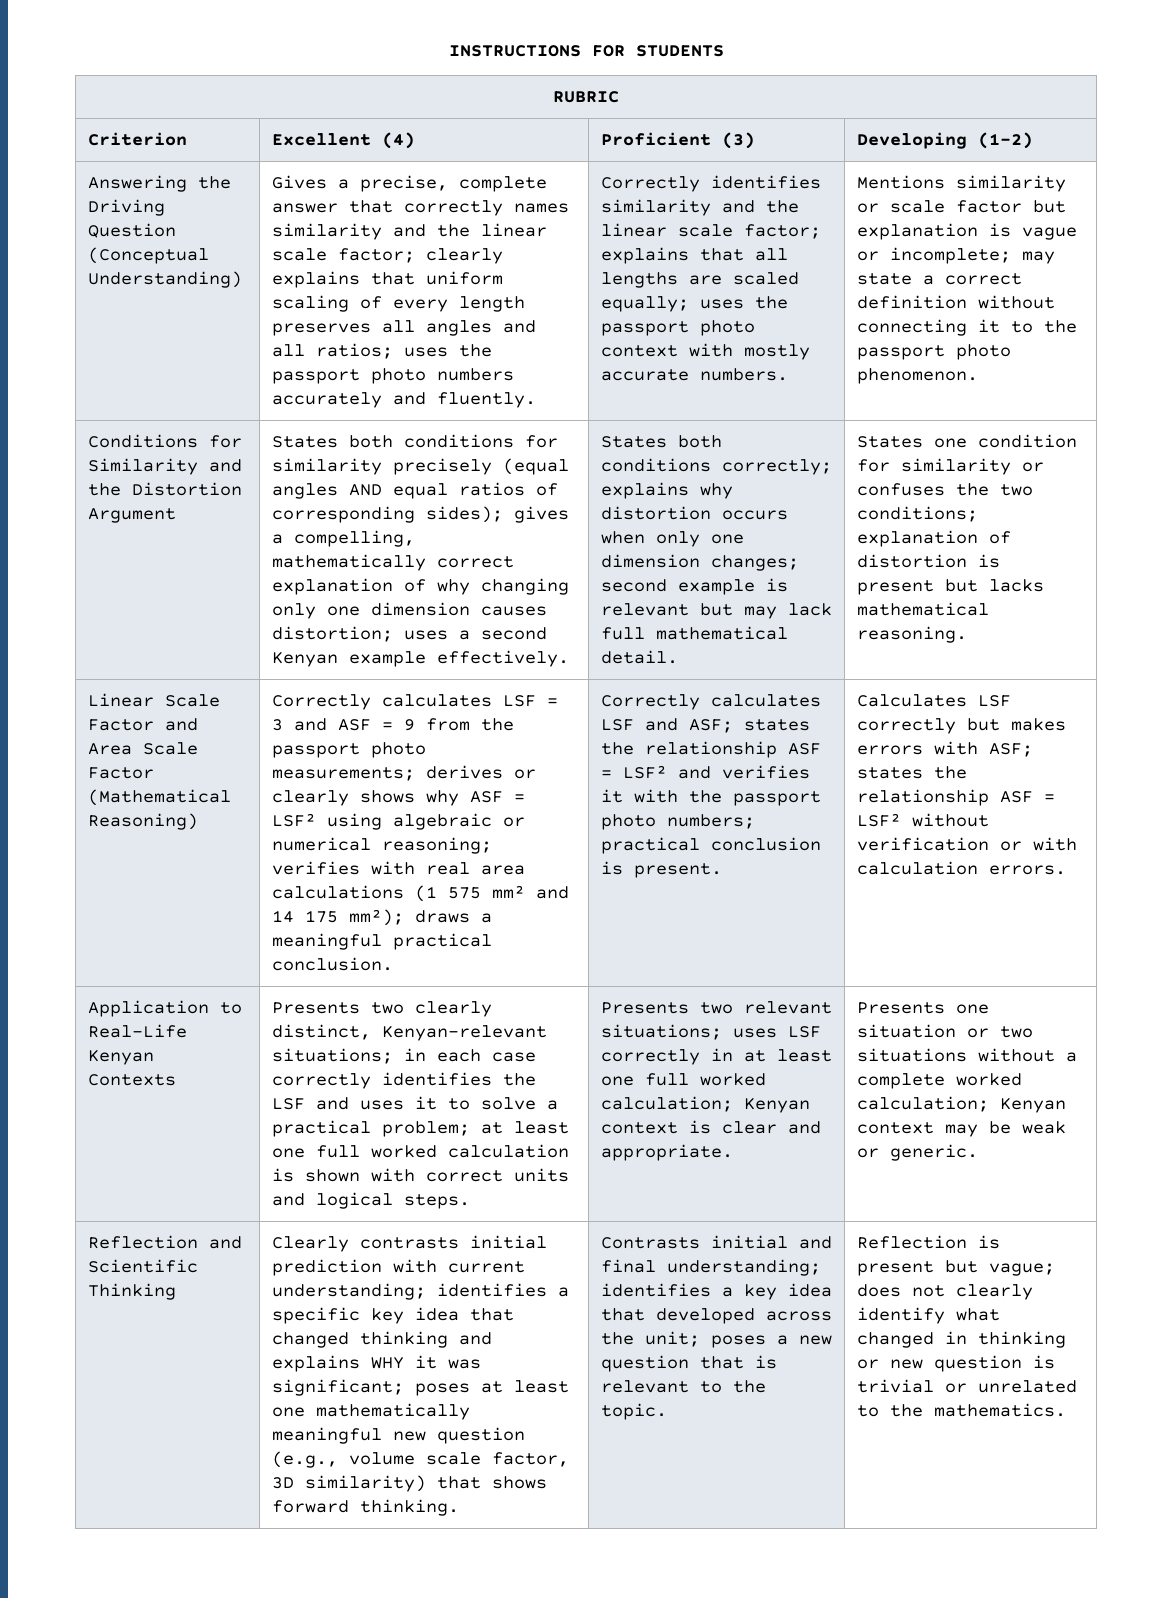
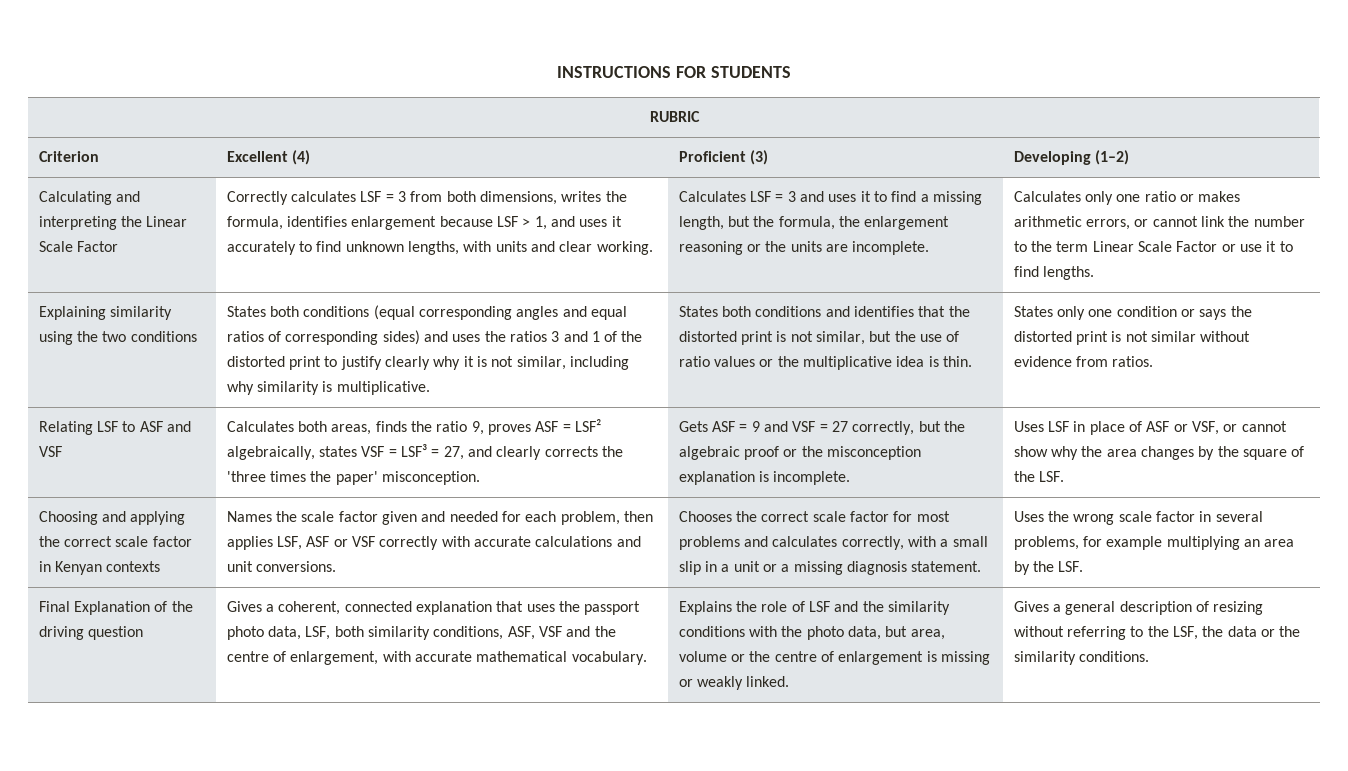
[87,175,231,192] [87,199,165,216] [87,223,176,238] [87,247,209,264] [87,271,242,288] [271,175,547,192] [271,200,569,216] [271,223,547,240] [271,248,503,264] [271,271,503,288] [271,295,525,312] [271,320,536,336] [271,343,492,359] [271,368,514,384] [271,392,536,408] [600,175,821,192] [600,199,799,216] [600,223,821,239] [600,247,788,264] [600,272,799,288] [600,296,788,312] [600,320,755,336] [600,343,810,360] [600,368,788,381] [856,175,1066,192] [856,200,1066,213] [856,223,1077,240] [856,247,1055,264] [856,273,1022,285] [856,295,1055,309] [856,319,1077,336] [856,344,1011,360] [856,368,978,384] [87,434,242,448] [87,458,242,475] [87,482,242,496] [87,508,176,523] [271,434,558,448] [271,458,569,475] [271,482,558,499] [271,506,569,523] [271,530,415,547] [271,554,514,571] [271,578,569,595] [271,602,547,619] [271,626,547,642] [271,650,569,667] [600,435,722,448] [600,458,832,475] [600,482,733,499] [600,506,788,520] [600,531,744,547] [600,554,799,571] [600,578,788,595] [600,603,832,619] [600,626,788,640] [600,650,678,664] [856,434,1077,448] [856,458,1044,475] [856,483,1033,496] [856,506,978,522] [856,530,1011,547] [856,554,1000,568] [856,579,1044,595] [856,602,989,616] [856,626,967,643] [87,693,220,707] [87,718,198,731] [87,742,198,755] [87,767,154,779] [87,789,231,806] [87,813,198,830] Answering the Driving Question (Conceptual Understanding) | Gives a precise, complete answer that correctly names similarity and the linear scale factor; clearly explains that uniform scaling of every length preserves all angles and all ratios; uses the passport photo numbers accurately and fluently. | Correctly identifies similarity and the linear scale factor; explains that all lengths are scaled equally; uses the passport photo context with mostly accurate numbers. | Mentions similarity or scale factor but explanation is vague or incomplete; may state a correct definition without connecting it to the passport photo phenomenon. // Conditions for Similarity and the Distortion Argument | States both conditions for similarity precisely (equal angles AND equal ratios of corresponding sides); gives a compelling, mathematically correct explanation of why changing only one dimension causes distortion; uses a second Kenyan example effectively. | States both conditions correctly; explains why distortion occurs when only one dimension changes; second example is relevant but may lack full mathematical detail. | States one condition for similarity or confuses the two conditions; explanation of distortion is present but lacks mathematical reasoning. // Linear Scale Factor and Area Scale Factor (Mathematical Reasoning) -> [38,191,140,205] [38,216,188,230] [38,241,118,252] Calculating and interpreting the Linear Scale Factor
[293,718,514,731] [271,742,426,758] [271,765,536,781] [271,790,525,806] [271,813,525,830] [271,837,492,854] [271,861,525,875] [271,885,569,902] [271,909,492,926] [271,933,492,950] [271,957,393,971] [600,694,821,710] [600,718,810,733] [600,741,821,758] [600,765,810,779] [600,789,821,806] [600,814,755,830] [600,837,821,854] [600,861,722,878] [856,694,1011,707] [856,718,1066,734] [856,741,1033,757] [856,766,967,779] [856,789,1055,806] [856,813,989,827] [856,837,1077,851] [856,861,1066,875] [87,1000,242,1017] [87,1024,187,1038] [87,1050,154,1065] [87,1074,176,1086] [271,1001,492,1017] [271,1024,547,1041] [271,1048,536,1064] [271,1072,536,1089] [271,1096,558,1110] [271,1120,569,1137] [271,1144,569,1158] [271,1168,569,1182] [271,1192,470,1209] [600,1001,832,1014] [600,1024,821,1040] [600,1048,832,1065] [600,1073,766,1086] [600,1096,810,1113] [600,1120,821,1134] [600,1144,733,1161] [856,1002,989,1014] [856,1024,1033,1038] [856,1048,1077,1062] [856,1073,1022,1089] [856,1096,1066,1113] [856,1121,1066,1137] [856,1144,978,1161] [87,1235,242,1249] [87,1259,198,1273] [87,1283,176,1300] [271,1235,547,1252] [271,1259,525,1276] [271,1283,569,1300] [271,1307,514,1324] [271,1331,492,1348] [271,1355,481,1372] [271,1379,569,1396] [271,1403,470,1420] [271,1427,525,1444] [271,1451,569,1468] [271,1475,547,1492] [271,1499,459,1516] [600,1235,832,1249] [600,1259,821,1276] [600,1283,832,1300] [600,1308,832,1324] [600,1331,832,1348] [600,1355,777,1372] [600,1380,766,1393] [600,1403,667,1420] [856,1235,1000,1249] [856,1260,1055,1276] [856,1284,1033,1300] [856,1307,1000,1324] [856,1331,1066,1348] [856,1355,1055,1372] [856,1379,1077,1393] [856,1403,1066,1417] and ASF = 9 from the passport photo measurements; derives or clearly shows why ASF = LSF² using algebraic or numerical reasoning; verifies with real area calculations (1 575 mm² and 14 175 mm²); draws a meaningful practical conclusion. | Correctly calculates LSF and ASF; states the relationship ASF = LSF² and verifies it with the passport photo numbers; practical conclusion is present. | Calculates LSF correctly but makes errors with ASF; states the relationship ASF = LSF² without verification or with calculation errors. // Application to Real-Life Kenyan Contexts | Presents two clearly distinct, Kenyan-relevant situations; in each case correctly identifies the LSF and uses it to solve a practical problem; at least one full worked calculation is shown with correct units and logical steps. | Presents two relevant situations; uses LSF correctly in at least one full worked calculation; Kenyan context is clear and appropriate. | Presents one situation or two situations without a complete worked calculation; Kenyan context may be weak or generic. // Reflection and Scientific Thinking | Clearly contrasts initial prediction with current understanding; identifies a specific key idea that changed thinking and explains WHY it was significant; poses at least one mathematically meaningful new question (e.g., volume scale factor, 3D similarity) that shows forward thinking. | Contrasts initial and final understanding; identifies a key idea that developed across the unit; poses a new question that is relevant to the topic. | Reflection is present but vague; does not clearly identify what changed in thinking or new question is trivial or unrelated to the mathematics. -> [410,191,627,205] [226,216,622,230] [226,241,653,255] [678,191,982,205] [678,216,950,230] [678,241,930,255] [1013,191,1241,205] [1013,216,1305,230] [1013,241,1293,252] [1013,266,1094,280] [38,306,172,320] [38,331,197,345] [226,305,627,320] [226,330,643,345] [226,356,629,370] [226,381,430,395] [678,306,970,317] [678,331,960,345] [678,356,972,370] [1013,306,1252,320] [1013,331,1251,345] [1013,356,1154,367] [38,421,191,435] [38,446,62,457] [226,419,601,435] [226,444,623,460] [226,471,480,485] [678,421,965,435] [678,446,921,460] [678,471,851,485] [1013,421,1287,435] [1013,446,1305,460] [1013,471,1064,482] [38,511,186,525] [38,536,192,547] [38,561,161,575] [226,511,653,525] [226,536,641,550] [226,561,336,572] [678,511,950,522] [678,536,988,550] [678,561,982,575] [1013,511,1263,525] [1013,536,1295,550] [1013,561,1084,575] [38,601,193,615] [38,626,143,640] [226,601,641,615] [226,626,616,640] [226,651,647,665] [678,601,950,615] [678,626,945,640] [678,651,990,665] [678,676,790,690] [1013,601,1264,615] [1013,626,1301,640] [1013,651,1149,665] from both dimensions, writes the formula, identifies enlargement because LSF > 1, and uses it accurately to find unknown lengths, with units and clear working. | Calculates LSF = 3 and uses it to find a missing length, but the formula, the enlargement reasoning or the units are incomplete. | Calculates only one ratio or makes arithmetic errors, or cannot link the number to the term Linear Scale Factor or use it to find lengths. // Explaining similarity using the two conditions | States both conditions (equal corresponding angles and equal ratios of corresponding sides) and uses the ratios 3 and 1 of the distorted print to justify clearly why it is not similar, including why similarity is multiplicative. | States both conditions and identifies that the distorted print is not similar, but the use of ratio values or the multiplicative idea is thin. | States only one condition or says the distorted print is not similar without evidence from ratios. // Relating LSF to ASF and VSF | Calculates both areas, finds the ratio 9, proves ASF = LSF² algebraically, states VSF = LSF³ = 27, and clearly corrects the 'three times the paper' misconception. | Gets ASF = 9 and VSF = 27 correctly, but the algebraic proof or the misconception explanation is incomplete. | Uses LSF in place of ASF or VSF, or cannot show why the area changes by the square of the LSF. // Choosing and applying the correct scale factor in Kenyan contexts | Names the scale factor given and needed for each problem, then applies LSF, ASF or VSF correctly with accurate calculations and unit conversions. | Chooses the correct scale factor for most problems and calculates correctly, with a small slip in a unit or a missing diagnosis statement. | Uses the wrong scale factor in several problems, for example multiplying an area by the LSF. // Final Explanation of the driving question | Gives a coherent, connected explanation that uses the passport photo data, LSF, both similarity conditions, ASF, VSF and the centre of enlargement, with accurate mathematical vocabulary. | Explains the role of LSF and the similarity conditions with the photo data, but area, volume or the centre of enlargement is missing or weakly linked. | Gives a general description of resizing without referring to the LSF, the data or the similarity conditions.

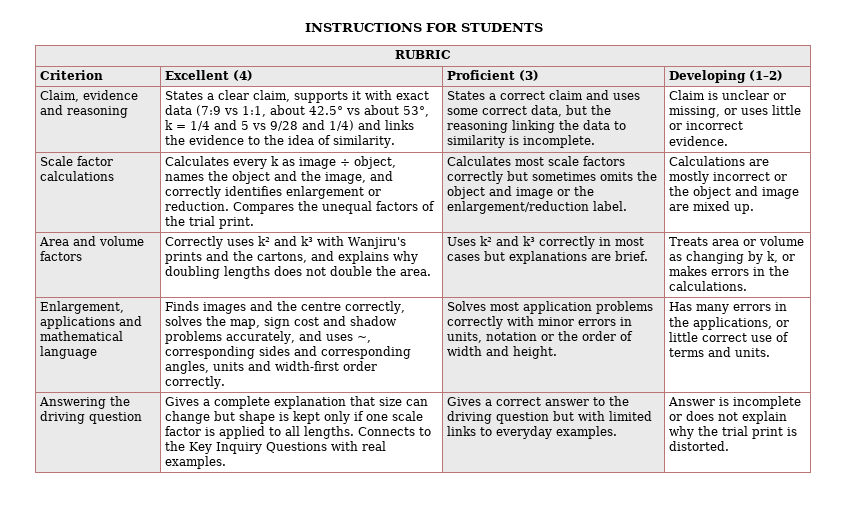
[38,191,140,205] [38,216,188,230] [38,241,118,252] [226,191,627,205] [226,216,622,230] [226,241,653,255] [678,191,982,205] [678,216,950,230] [678,241,930,255] [1013,191,1241,205] [1013,216,1305,230] [1013,241,1293,252] [1013,266,1094,280] [38,306,172,320] [38,331,197,345] [226,305,627,320] [226,330,643,345] [226,356,629,370] [226,381,430,395] [678,306,970,317] [678,331,960,345] [678,356,972,370] [1013,306,1252,320] [1013,331,1251,345] [1013,356,1154,367] [38,421,191,435] [38,446,62,457] [226,419,601,435] [226,444,623,460] [226,471,480,485] [678,421,965,435] [678,446,921,460] [678,471,851,485] [1013,421,1287,435] [1013,446,1305,460] [1013,471,1064,482] [38,511,186,525] [38,536,192,547] [38,561,161,575] [226,511,653,525] [226,536,641,550] [226,561,336,572] [678,511,950,522] [678,536,988,550] [678,561,982,575] [1013,511,1263,525] [1013,536,1295,550] [1013,561,1084,575] [38,601,168,615] Calculating and interpreting the Linear Scale Factor | Correctly calculates LSF = 3 from both dimensions, writes the formula, identifies enlargement because LSF > 1, and uses it accurately to find unknown lengths, with units and clear working. | Calculates LSF = 3 and uses it to find a missing length, but the formula, the enlargement reasoning or the units are incomplete. | Calculates only one ratio or makes arithmetic errors, or cannot link the number to the term Linear Scale Factor or use it to find lengths. // Explaining similarity using the two conditions | States both conditions (equal corresponding angles and equal ratios of corresponding sides) and uses the ratios 3 and 1 of the distorted print to justify clearly why it is not similar, including why similarity is multiplicative. | States both conditions and identifies that the distorted print is not similar, but the use of ratio values or the multiplicative idea is thin. | States only one condition or says the distorted print is not similar without evidence from ratios. // Relating LSF to ASF and VSF | Calculates both areas, finds the ratio 9, proves ASF = LSF² algebraically, states VSF = LSF³ = 27, and clearly corrects the 'three times the paper' misconception. | Gets ASF = 9 and VSF = 27 correctly, but the algebraic proof or the misconception explanation is incomplete. | Uses LSF in place of ASF or VSF, or cannot show why the area changes by the square of the LSF. // Choosing and applying the correct scale factor in Kenyan contexts | Names the scale factor given and needed for each problem, then applies LSF, ASF or VSF correctly with accurate calculations and unit conversions. | Chooses the correct scale factor for most problems and calculates correctly, with a small slip in a unit or a missing diagnosis statement. | Uses the wrong scale factor in several problems, for example multiplying an area by the LSF. // Final Explanation of -> [40,90,139,102] [40,105,129,118] [165,90,430,103] [165,105,430,117] [165,120,415,131] [165,135,396,148] [447,90,641,100] [447,105,612,117] [447,120,627,133] [447,135,596,148] [669,90,787,100] [669,105,802,118] [669,121,744,130] [669,136,729,146] [40,156,114,166] [40,171,115,181] [165,156,397,169] [165,171,394,184] [165,186,382,199] [165,201,436,214] [165,216,255,229] [447,156,626,166] [447,171,658,184] [447,186,595,199] [447,201,628,214] [669,156,770,166] [669,171,788,184] [669,186,800,199] [669,201,755,214] [39,236,145,246] [40,251,83,261] [165,236,407,249] [165,251,419,264] [165,266,432,279] [447,236,645,249] [447,251,649,264] [669,236,805,246] [669,251,796,264] [669,266,790,276] [669,281,748,291] [40,301,125,314] [40,316,143,329] [40,331,124,341] [40,346,98,359] [165,301,406,314] [165,316,398,329] [165,331,372,344] [165,346,412,359] [165,361,378,374] [165,376,226,389] [447,301,654,314] [447,316,633,329] [447,331,634,343] [447,346,558,359] [669,302,788,314] [669,317,790,330] [669,332,790,342] [669,347,771,357] [39,397,107,409] Claim, evidence and reasoning | States a clear claim, supports it with exact data (7:9 vs 1:1, about 42.5° vs about 53°, k = 1/4 and 5 vs 9/28 and 1/4) and links the evidence to the idea of similarity. | States a correct claim and uses some correct data, but the reasoning linking the data to similarity is incomplete. | Claim is unclear or missing, or uses little or incorrect evidence. // Scale factor calculations | Calculates every k as image ÷ object, names the object and the image, and correctly identifies enlargement or reduction. Compares the unequal factors of the trial print. | Calculates most scale factors correctly but sometimes omits the object and image or the enlargement/reduction label. | Calculations are mostly incorrect or the object and image are mixed up. // Area and volume factors | Correctly uses k² and k³ with Wanjiru's prints and the cartons, and explains why doubling lengths does not double the area. | Uses k² and k³ correctly in most cases but explanations are brief. | Treats area or volume as changing by k, or makes errors in the calculations. // Enlargement, applications and mathematical language | Finds images and the centre correctly, solves the map, sign cost and shadow problems accurately, and uses ~, corresponding sides and corresponding angles, units and width-first order correctly. | Solves most application problems correctly with minor errors in units, notation or the order of width and height. | Has many errors in the applications, or little correct use of terms and units. // Answering
[278,601,641,615] [226,626,616,640] [226,651,647,665] [678,601,950,615] [678,626,945,640] [678,651,990,665] [678,676,790,690] [1013,601,1264,615] [1013,626,1301,640] [1013,651,1149,665] coherent, connected explanation that uses the passport photo data, LSF, both similarity conditions, ASF, VSF and the centre of enlargement, with accurate mathematical vocabulary. | Explains the role of LSF and the similarity conditions with the photo data, but area, volume or the centre of enlargement is missing or weakly linked. | Gives a general description of resizing without referring to the LSF, the data or the similarity conditions. -> [214,396,429,409] [165,411,424,424] [165,426,432,439] [165,441,387,454] [165,456,227,469] [447,396,630,406] [447,411,653,424] [447,426,618,439] [668,396,802,409] [669,411,788,424] [669,426,798,439] [669,441,730,451] complete explanation that size can change but shape is kept only if one scale factor is applied to all lengths. Connects to the Key Inquiry Questions with real examples. | Gives a correct answer to the driving question but with limited links to everyday examples. | Answer is incomplete or does not explain why the trial print is distorted.

